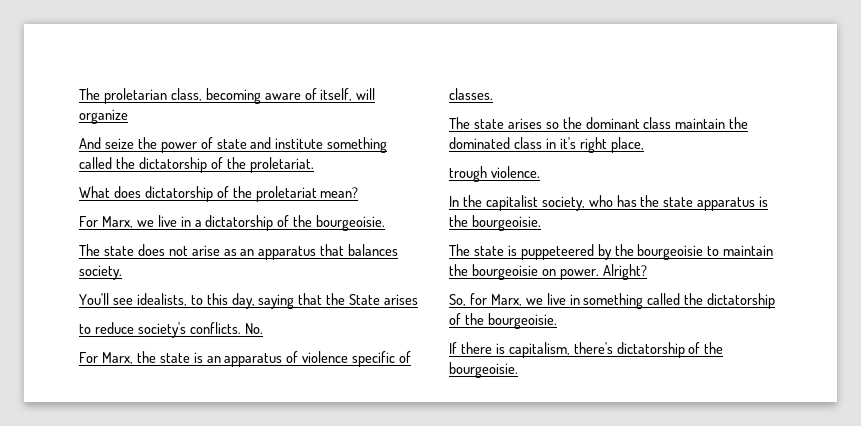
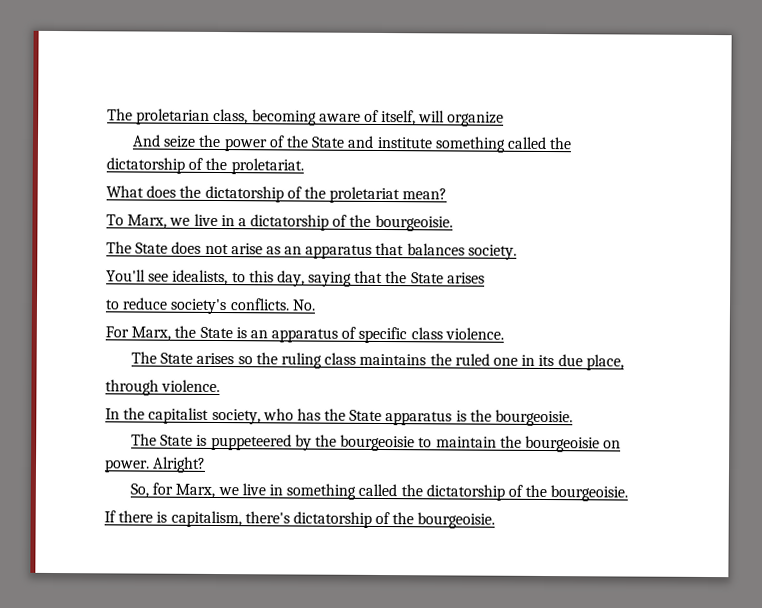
[216,139,247,149] state -> [286,135,346,148] the State
(141, 192) none -> [179,185,202,198] the
[79,216,98,227] For -> [106,214,124,226] To
[103,246,134,256] state -> [135,242,169,254] State
[159,353,190,363] state -> [199,326,233,339] State
[302,351,412,367] [449,88,493,100] [449,117,504,129] violence specific of classes. // The state -> [358,326,504,344] [131,351,194,364] specific class violence. // The State
[585,117,749,129] [449,137,607,153] dominant class maintain the dominated class in it's right -> [281,352,583,369] ruling class maintains the ruled one in its due
[449,166,487,182] trough -> [105,379,159,396] through
[663,197,694,207] state -> [349,409,383,422] State
[473,246,504,256] state -> [160,434,194,446] State

